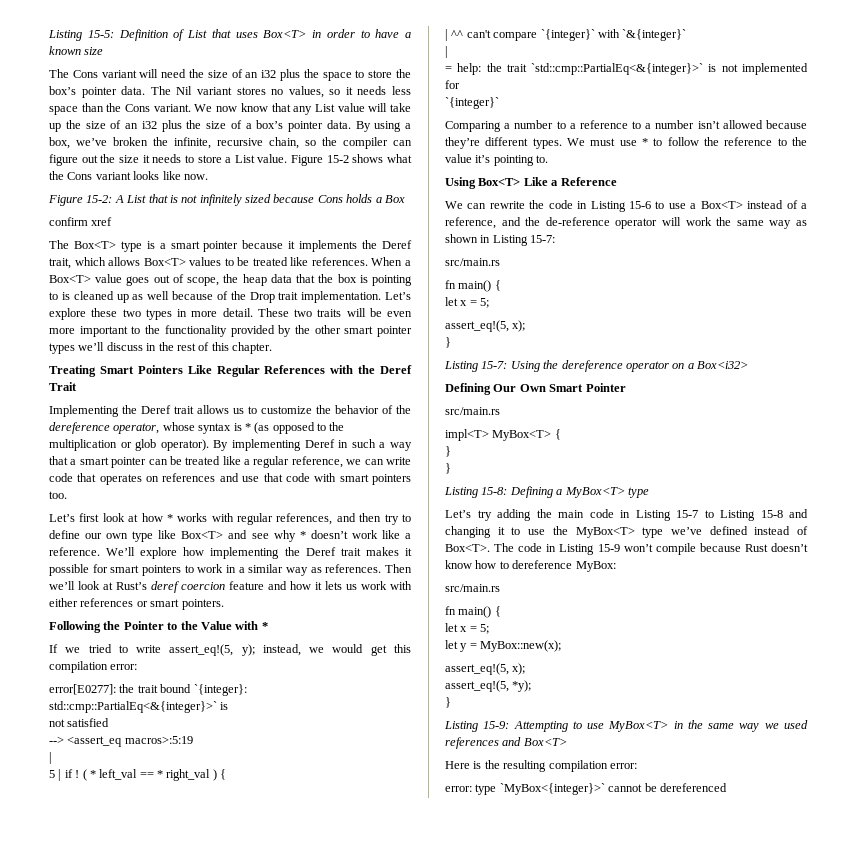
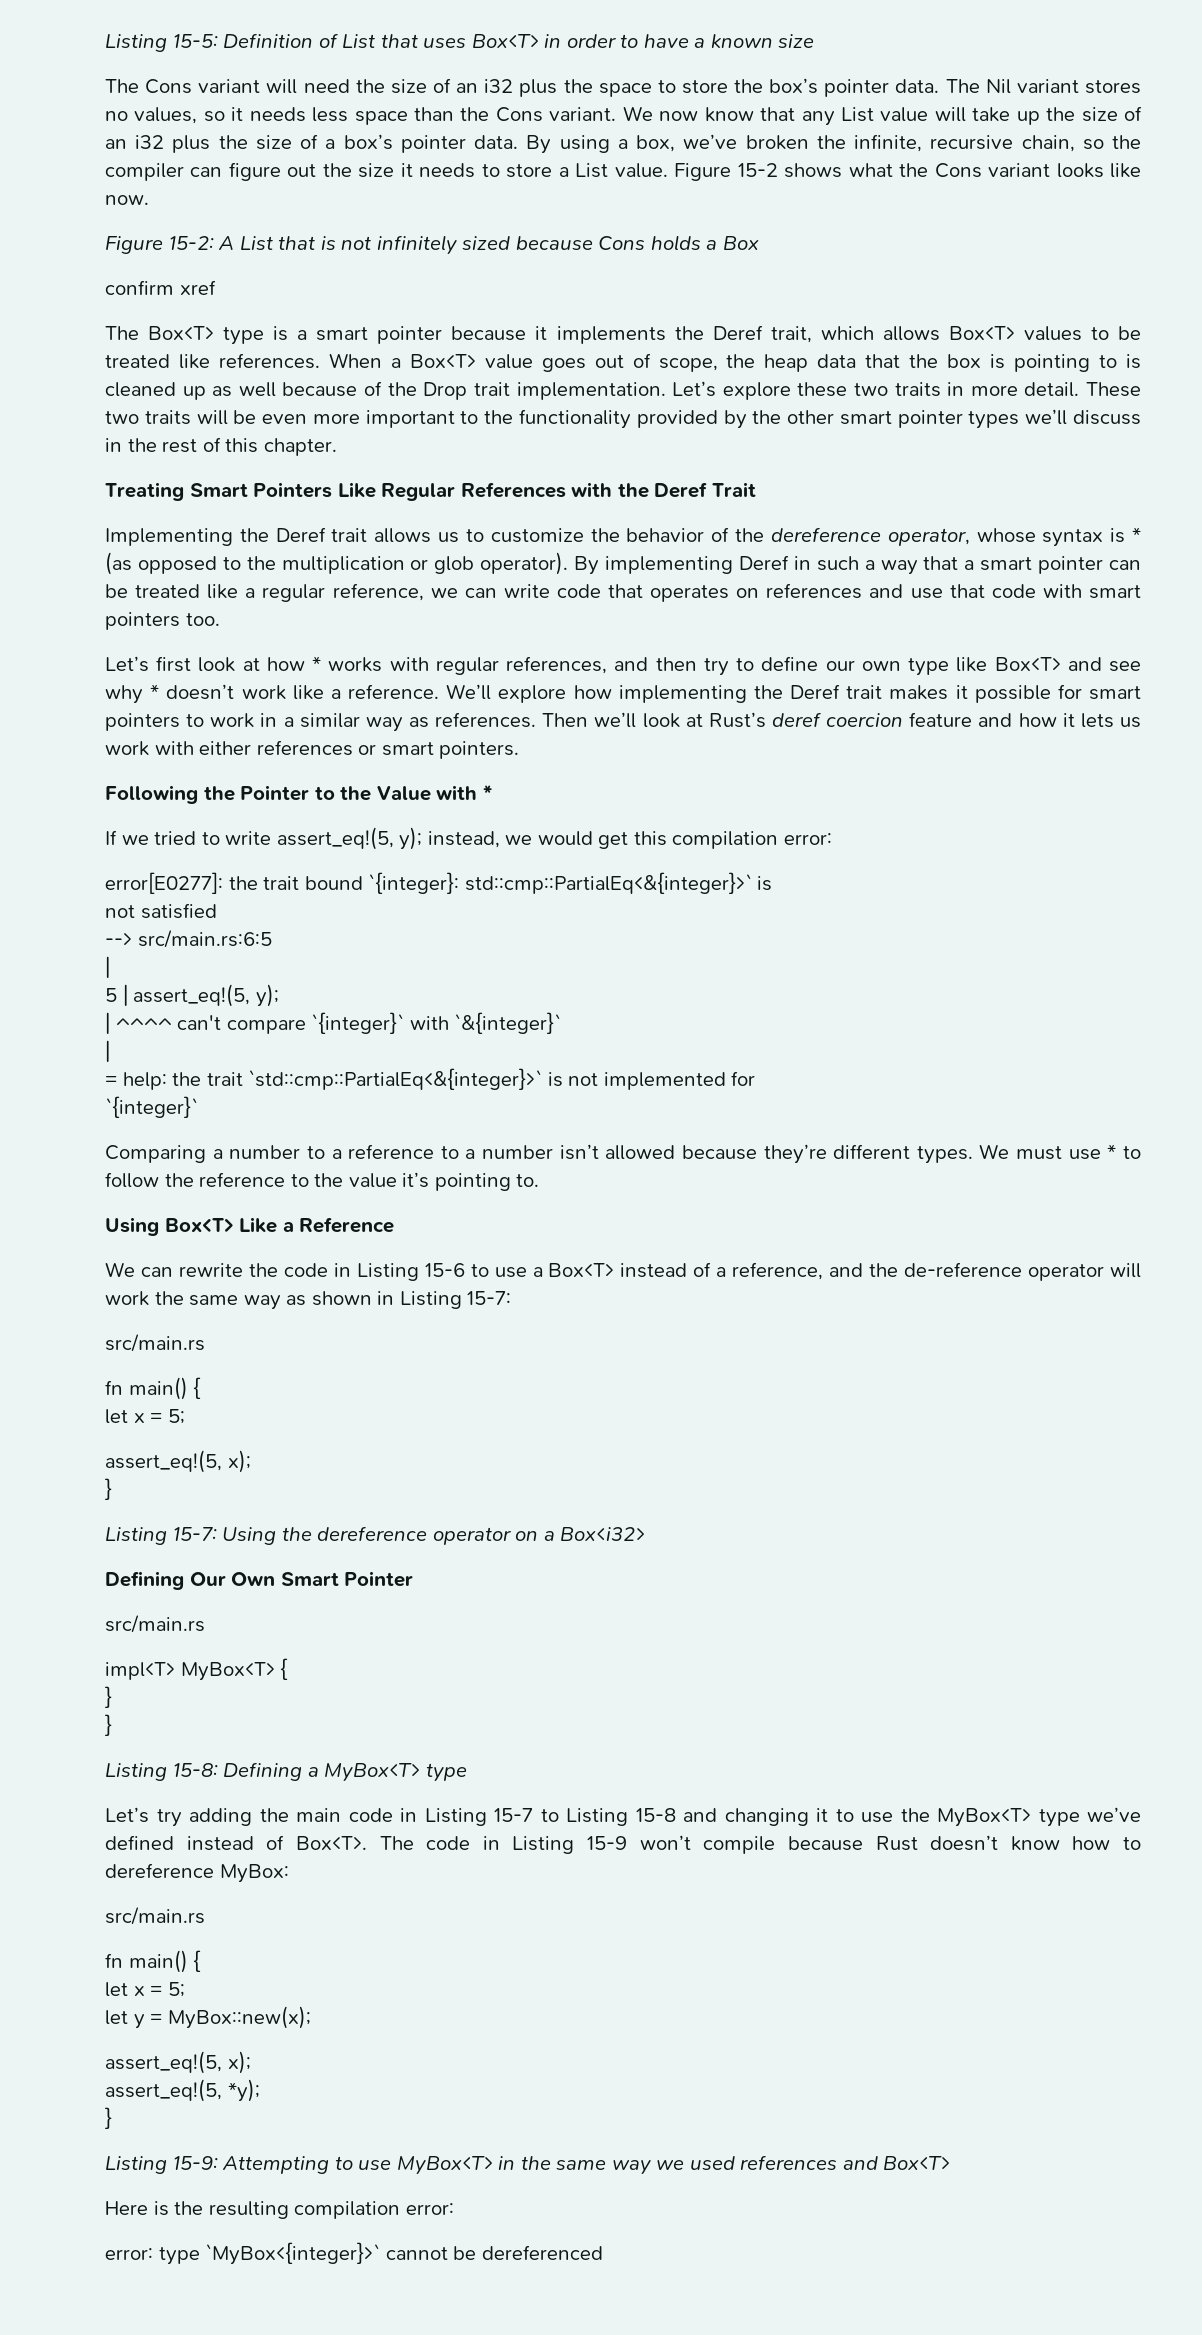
[145,309,172,320] types -> [894,382,941,397] traits
[67,736,193,747] <assert_eq macros>:5:19 -> [137,930,272,948] src/main.rs:6:5
[64,769,227,781] [445,29,464,41] if ! ( * left_val == * right_val ) { // | ^^ -> [133,984,279,1007] [105,1012,172,1034] assert_eq!(5, y); // | ^^^^

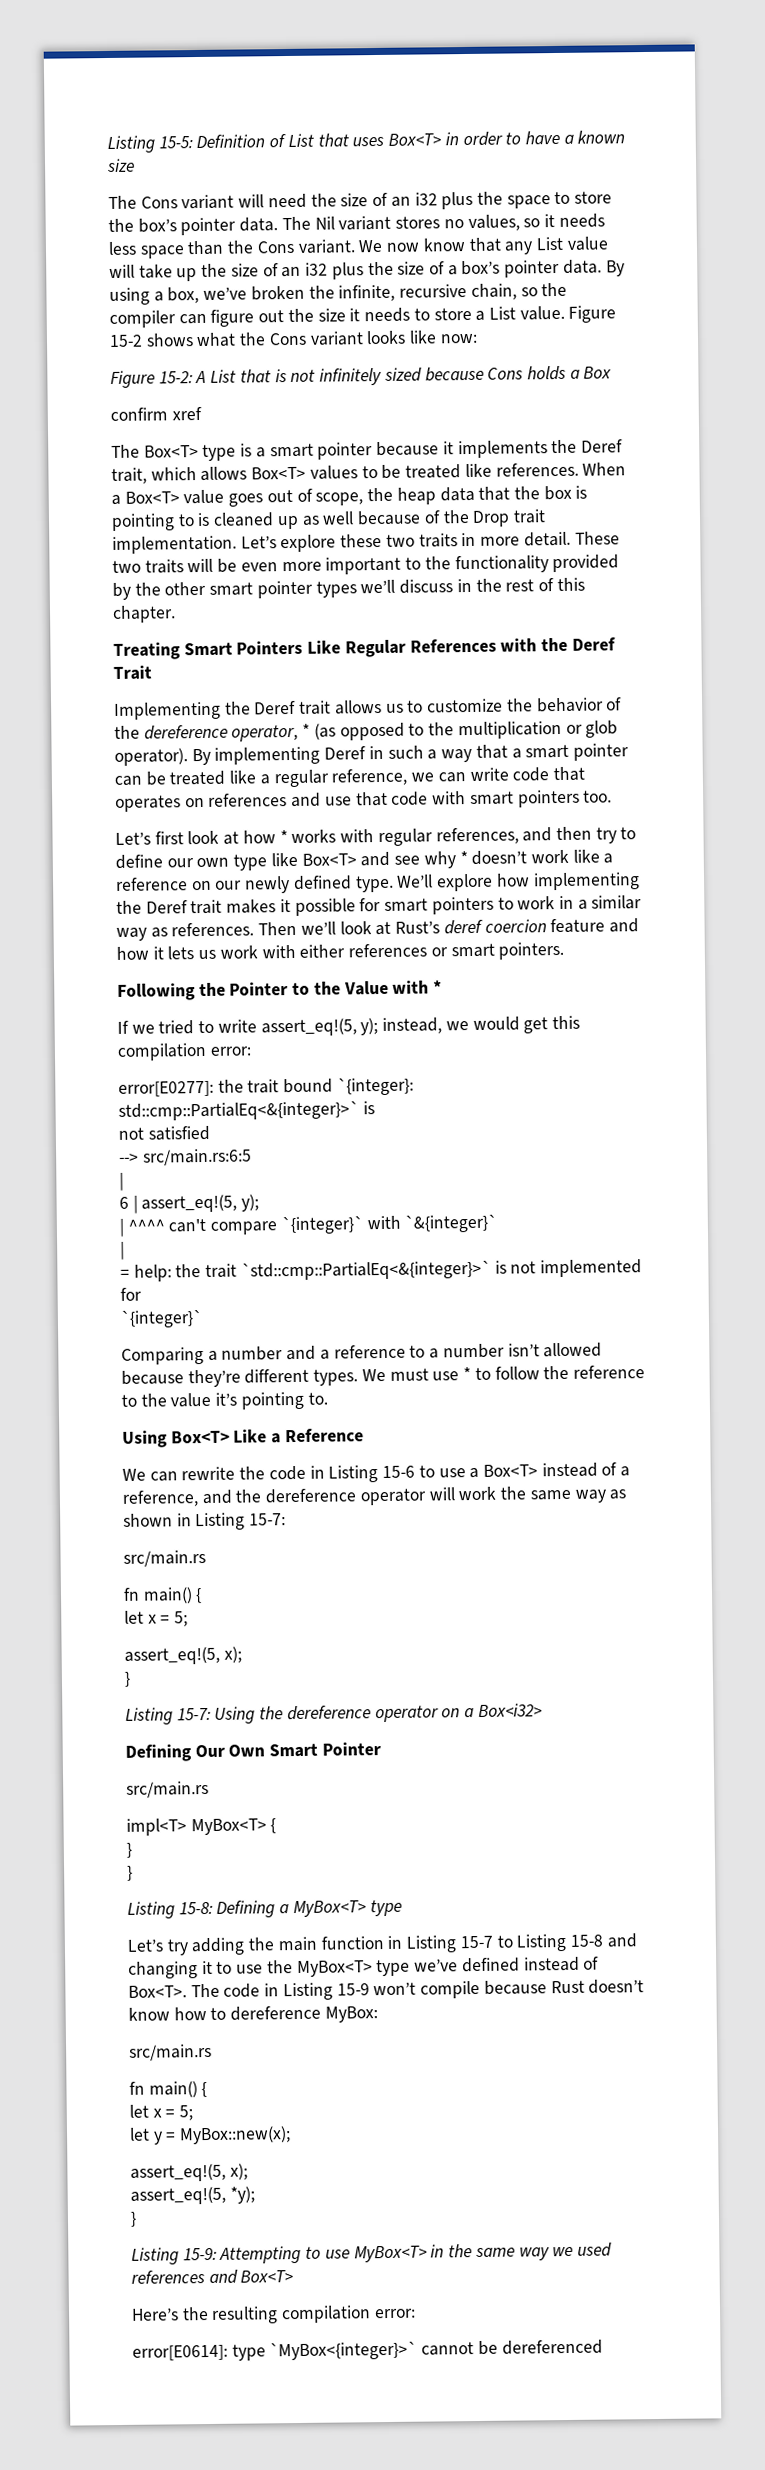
[105,195,149,205] now. -> [439,333,478,344] now:
[976,528,1126,547] whose syntax is -> (299, 733) none
[347,684,439,699] reference. -> [115,875,394,894] reference on our newly defined type.
[105,988,117,1002] 5 -> [119,1196,129,1209] 6
[306,1146,325,1159] to -> [286,1345,317,1361] and
[904,1262,1023,1277] de-reference -> [265,1488,357,1504] dereference
[348,1808,393,1822] code -> [320,1936,384,1950] function
[105,2201,169,2216] Here is -> [131,2308,179,2321] Here’s
[105,2248,153,2260] error: -> [132,2344,228,2361] error[E0614]:

